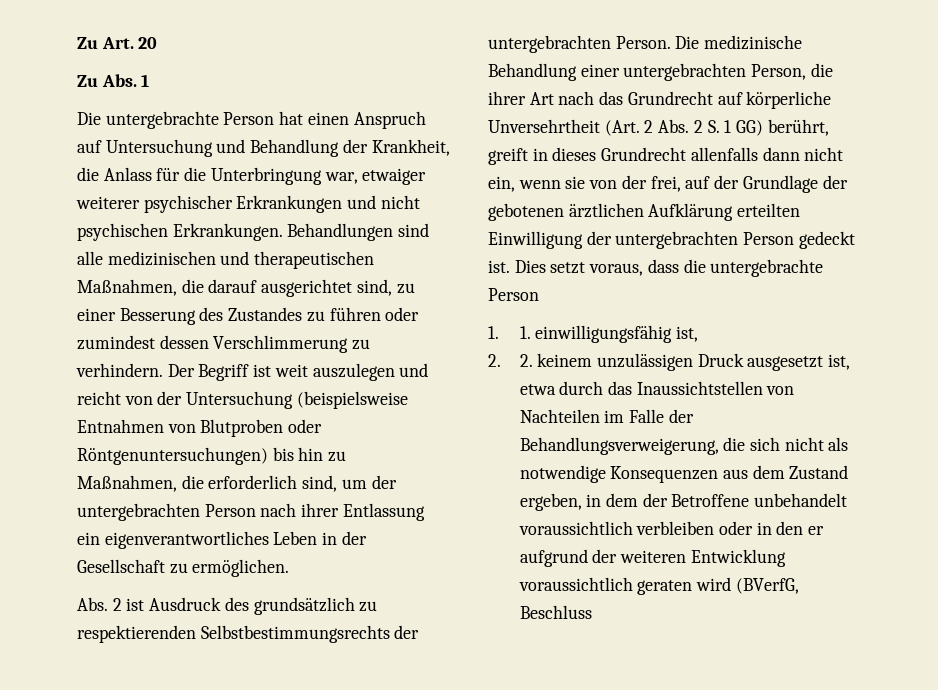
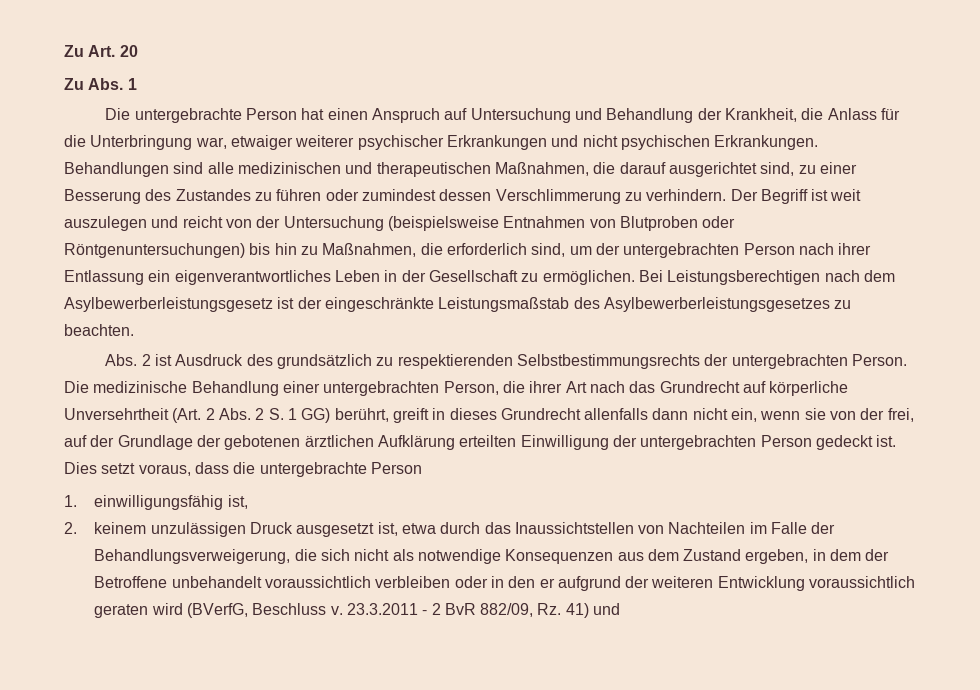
(290, 568) none -> [638,270,895,285] [64,297,852,312] [64,324,134,336] Bei Leistungsberechtigen nach dem Asylbewerberleistungsgesetz ist der eingeschränkte Leistungsmaßstab des Asylbewerberleistungsgesetzes zu beachten.
[519,326,531,339] 1. -> (77, 501) none
[519,354,533,367] 2. -> (77, 528) none
(592, 612) none -> [330,603,621,618] v. 23.3.2011 - 2 BvR 882/09, Rz. 41) und

